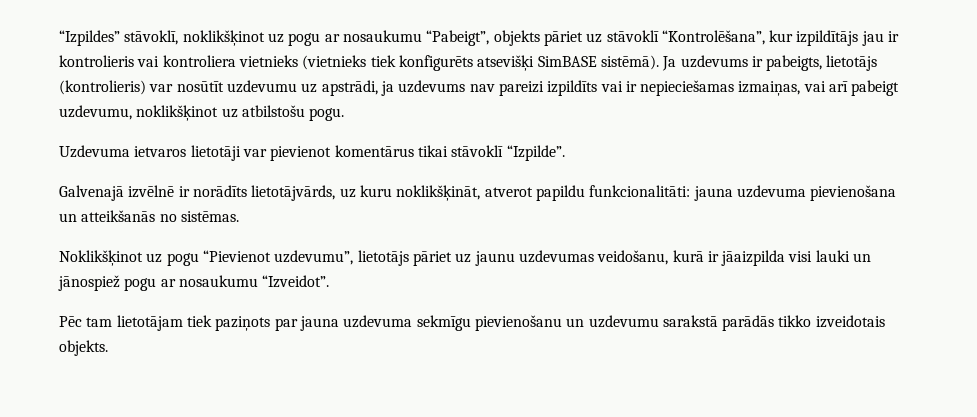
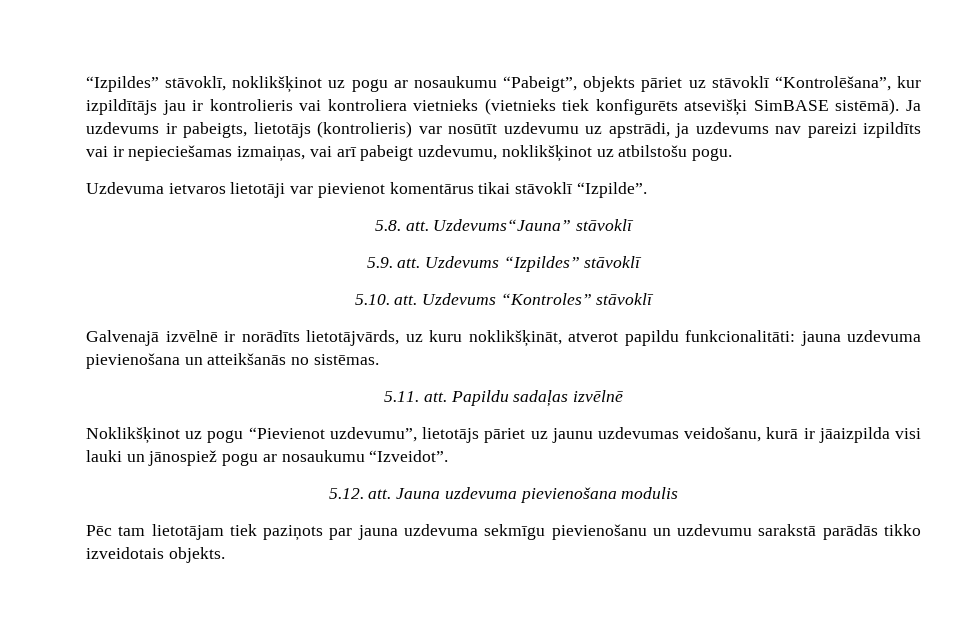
(565, 153) none -> [374,219,635,231] [366,256,643,272] [354,293,655,305] // 5.8. att. Uzdevums“Jauna” stāvoklī // 5.9. att. Uzdevums “Izpildes” stāvoklī // 5.10. att. Uzdevums “Kontroles” stāvoklī
(239, 216) none -> [384,390,623,407] // 5.11. att. Papildu sadaļas izvēlnē
(330, 281) none -> [328,487,679,503] // 5.12. att. Jauna uzdevuma pievienošana modulis

